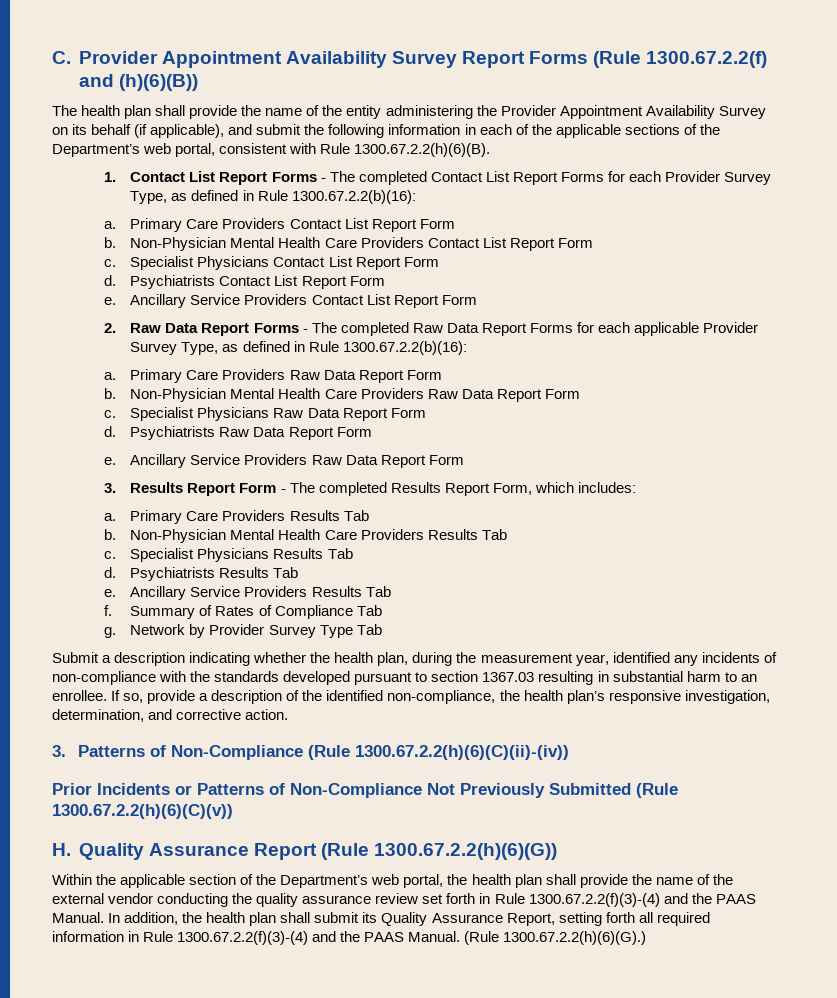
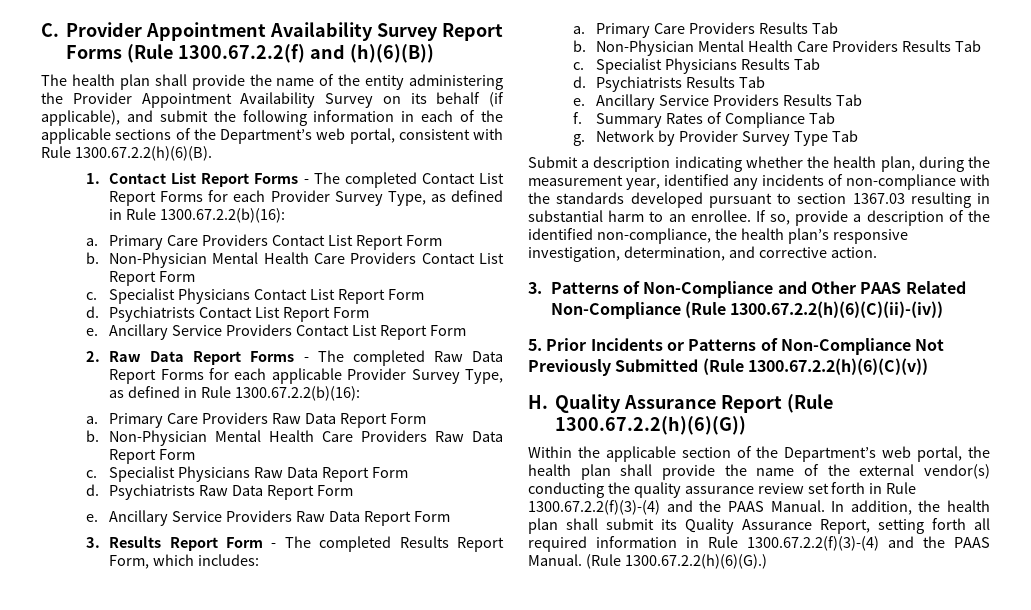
[199,605,213,616] of -> (663, 120) none
(304, 752) none -> [777,281,966,294] [550,302,681,319] and Other PAAS Related Non-Compliance
(570, 752) none -> [528,339,542,351] 5.
[108,893,154,904] vendor -> [924,464,990,479] vendor(s)

